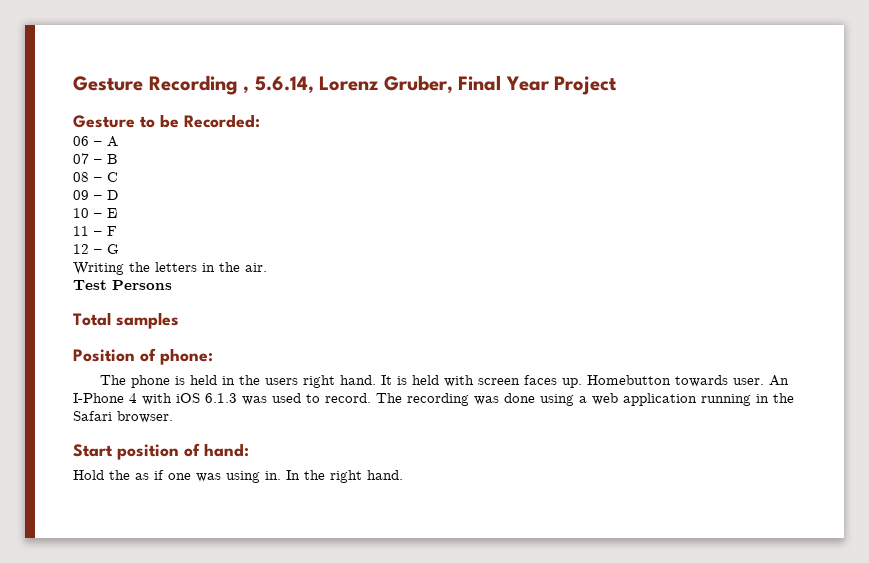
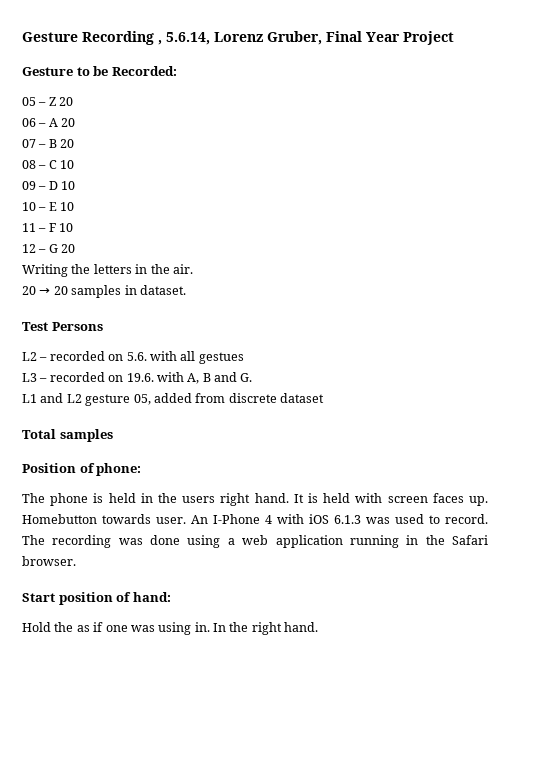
(260, 121) none -> [22,97,74,106] // 05 – Z 20
(118, 141) none -> [61,118,76,127] 20
(118, 159) none -> [60,139,75,148] 20
(118, 177) none -> [60,160,75,169] 10
(118, 195) none -> [61,181,76,190] 10
(117, 213) none -> [60,202,75,211] 10
(117, 231) none -> [59,223,74,232] 10
(119, 249) none -> [61,244,76,253] 20
[73,280,172,290] Test Persons -> [22,285,186,298] [22,322,103,331] [22,351,244,364] [22,372,253,384] [22,393,324,406] 20 → 20 samples in dataset. // Test Persons // L2 – recorded on 5.6. with all gestues // L3 – recorded on 19.6. with A, B and G. // L1 and L2 gesture 05, added from discrete dataset

